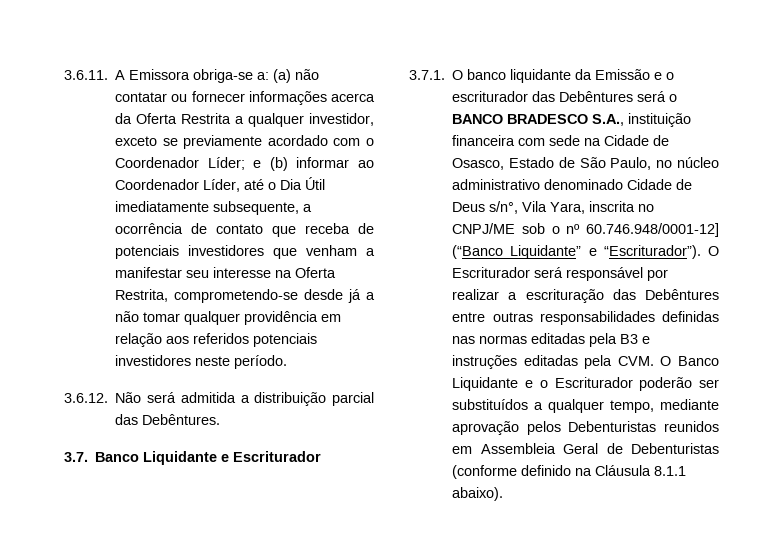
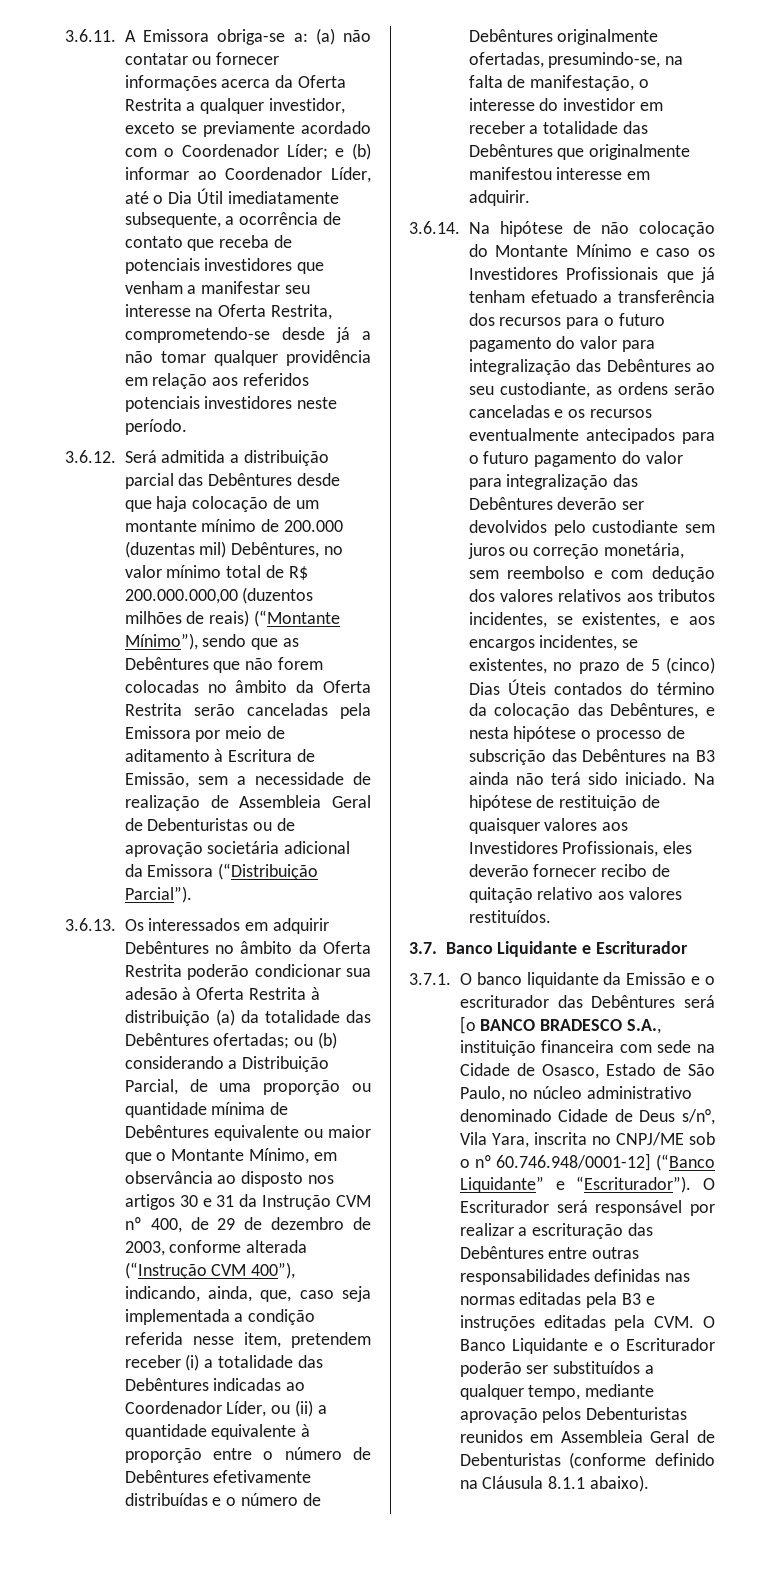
[115,392,176,403] Não será -> [124,450,157,463] Será
[142,414,221,425] Debêntures. -> [208,473,340,486] [124,496,319,512] [124,519,343,532] [124,541,343,558] [124,565,308,580] [124,587,314,604] [124,610,340,627] [124,633,299,650] [124,657,323,673] [124,680,371,693] [124,703,371,719] [124,726,285,742] [124,749,315,762] [124,772,371,788] [124,795,371,811] [124,818,295,831] [124,841,351,857] [124,863,319,880] [124,886,192,903] [65,918,329,934] [124,941,371,954] [124,964,372,980] [124,987,320,1000] [124,1009,371,1026] [124,1032,337,1049] [124,1056,330,1072] [124,1079,371,1095] [124,1102,289,1118] [124,1125,371,1141] [124,1148,337,1164] [124,1171,334,1187] [124,1194,371,1210] [124,1217,371,1233] [124,1240,308,1256] [124,1262,296,1279] [124,1286,371,1302] [124,1309,316,1325] [124,1332,371,1348] [124,1354,323,1371] [124,1378,306,1391] [124,1400,327,1417] [124,1424,311,1440] [124,1447,371,1463] [124,1470,312,1483] [124,1493,321,1506] [468,29,659,45] [468,52,684,68] [468,75,649,91] [468,98,663,111] [468,121,648,134] [468,144,691,160] [468,167,651,180] [468,190,530,206] [409,221,715,237] [468,244,715,257] [468,267,715,283] [468,290,715,303] [468,313,665,329] [468,336,655,352] [468,359,715,375] [468,382,715,398] [468,405,652,418] [468,428,715,444] [468,451,683,467] [468,474,639,490] [468,497,645,510] [468,520,715,536] [467,543,684,559] [468,566,715,582] [468,589,715,602] [468,612,715,628] [468,635,639,651] [468,657,715,674] [468,679,715,695] [468,703,715,719] [468,726,685,742] [468,749,715,765] [468,772,715,785] [468,795,660,811] [468,818,629,834] [468,841,693,857] [468,864,670,877] [468,887,682,903] [468,910,551,923] Debêntures desde que haja colocação de um montante mínimo de 200.000 (duzentas mil) Debêntures, no valor mínimo total de R$ 200.000.000,00 (duzentos milhões de reais) (“Montante Mínimo”), sendo que as Debêntures que não forem colocadas no âmbito da Oferta Restrita serão canceladas pela Emissora por meio de aditamento à Escritura de Emissão, sem a necessidade de realização de Assembleia Geral de Debenturistas ou de aprovação societária adicional da Emissora (“Distribuição Parcial”). // 3.6.13. Os interessados em adquirir Debêntures no âmbito da Oferta Restrita poderão condicionar sua adesão à Oferta Restrita à distribuição (a) da totalidade das Debêntures ofertadas; ou (b) considerando a Distribuição Parcial, de uma proporção ou quantidade mínima de Debêntures equivalente ou maior que o Montante Mínimo, em observância ao disposto nos artigos 30 e 31 da Instrução CVM nº 400, de 29 de dezembro de 2003, conforme alterada (“Instrução CVM 400”), indicando, ainda, que, caso seja implementada a condição referida nesse item, pretendem receber (i) a totalidade das Debêntures indicadas ao Coordenador Líder, ou (ii) a quantidade equivalente à proporção entre o número de Debêntures efetivamente distribuídas e o número de Debêntures originalmente ofertadas, presumindo-se, na falta de manifestação, o interesse do investidor em receber a totalidade das Debêntures que originalmente manifestou interesse em adquirir. // 3.6.14. Na hipótese de não colocação do Montante Mínimo e caso os Investidores Profissionais que já tenham efetuado a transferência dos recursos para o futuro pagamento do valor para integralização das Debêntures ao seu custodiante, as ordens serão canceladas e os recursos eventualmente antecipados para o futuro pagamento do valor para integralização das Debêntures deverão ser devolvidos pelo custodiante sem juros ou correção monetária, sem reembolso e com dedução dos valores relativos aos tributos incidentes, se existentes, e aos encargos incidentes, se existentes, no prazo de 5 (cinco) Dias Úteis contados do término da colocação das Debêntures, e nesta hipótese o processo de subscrição das Debêntures na B3 ainda não terá sido iniciado. Na hipótese de restituição de quaisquer valores aos Investidores Profissionais, eles deverão fornecer recibo de quitação relativo aos valores restituídos.
[669,94,678,102] o -> [459,1016,476,1034] [o

